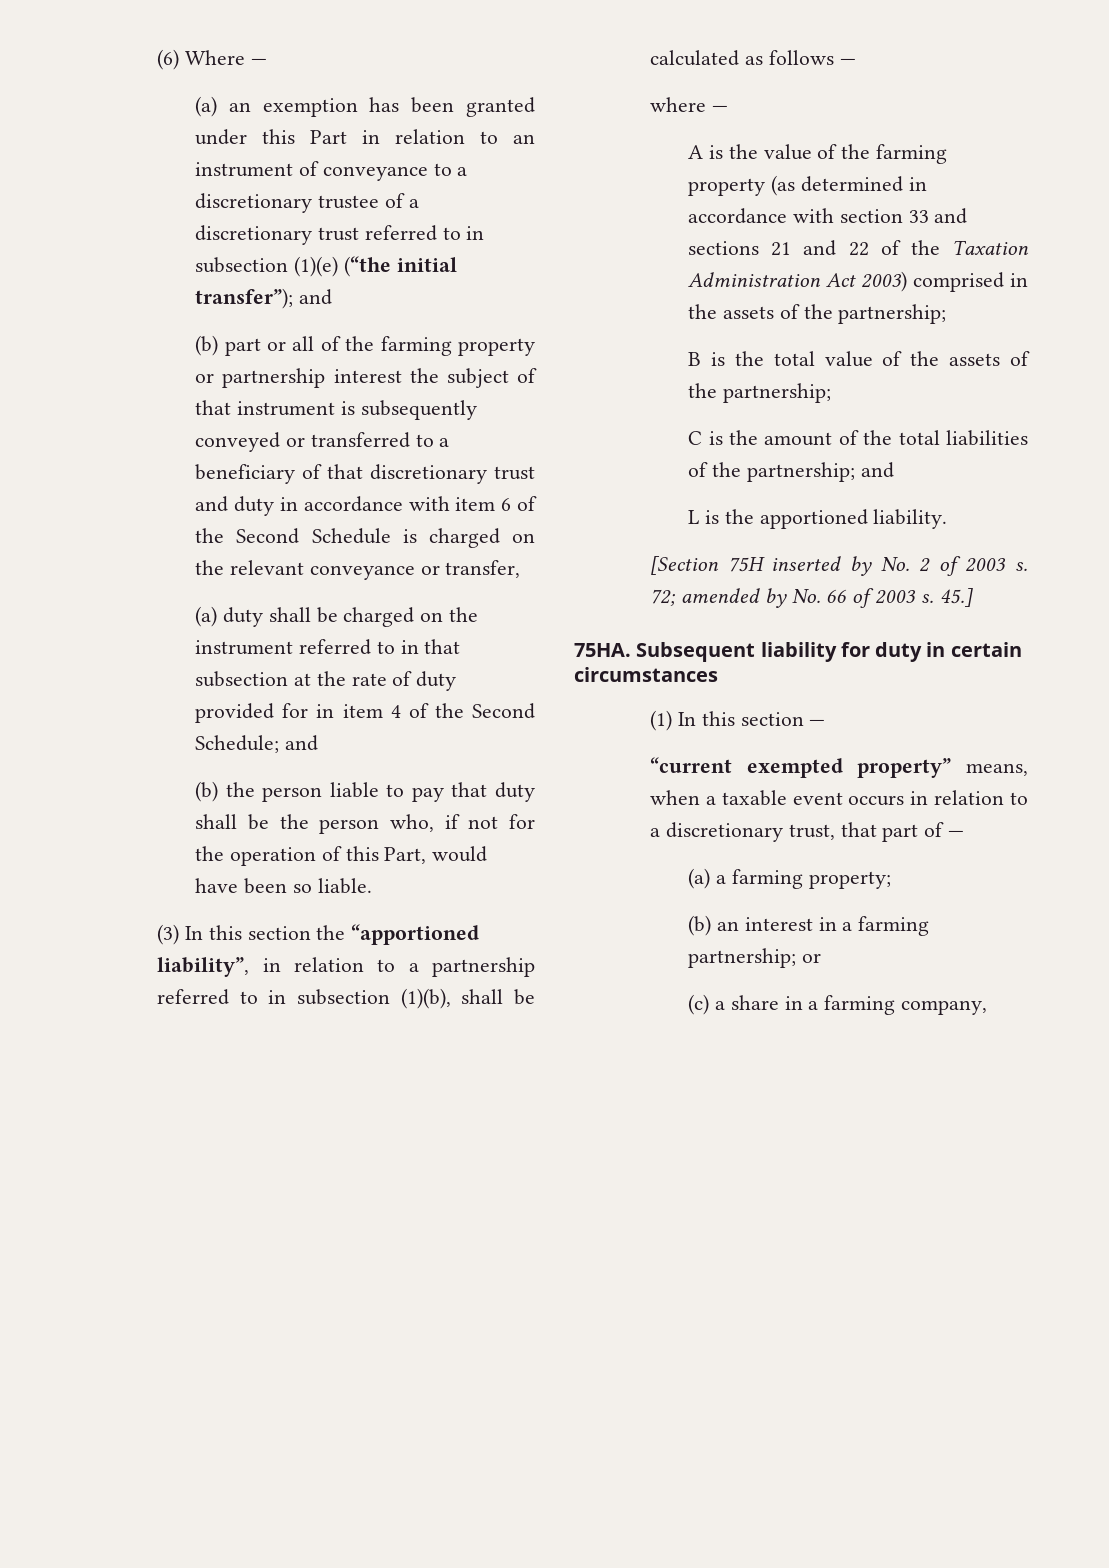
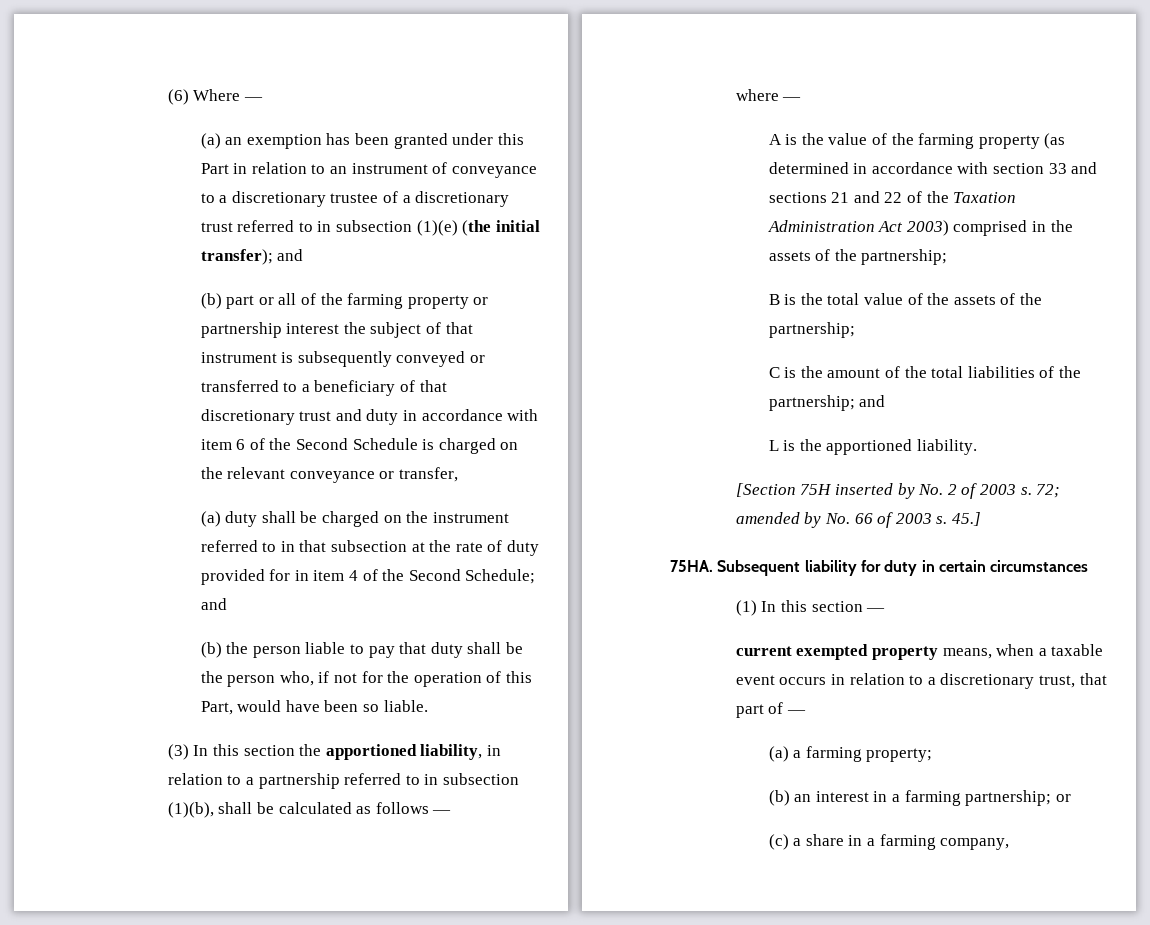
[343,256,457,277] [195,288,294,309] (“the initial transfer”); -> [462,220,540,236] [200,249,273,265] (the initial transfer);
[351,924,480,945] [157,957,250,977] “apportioned liability”, -> [325,744,483,760] apportioned liability,
[650,757,952,778] “current exempted property” -> [735,644,938,660] current exempted property

